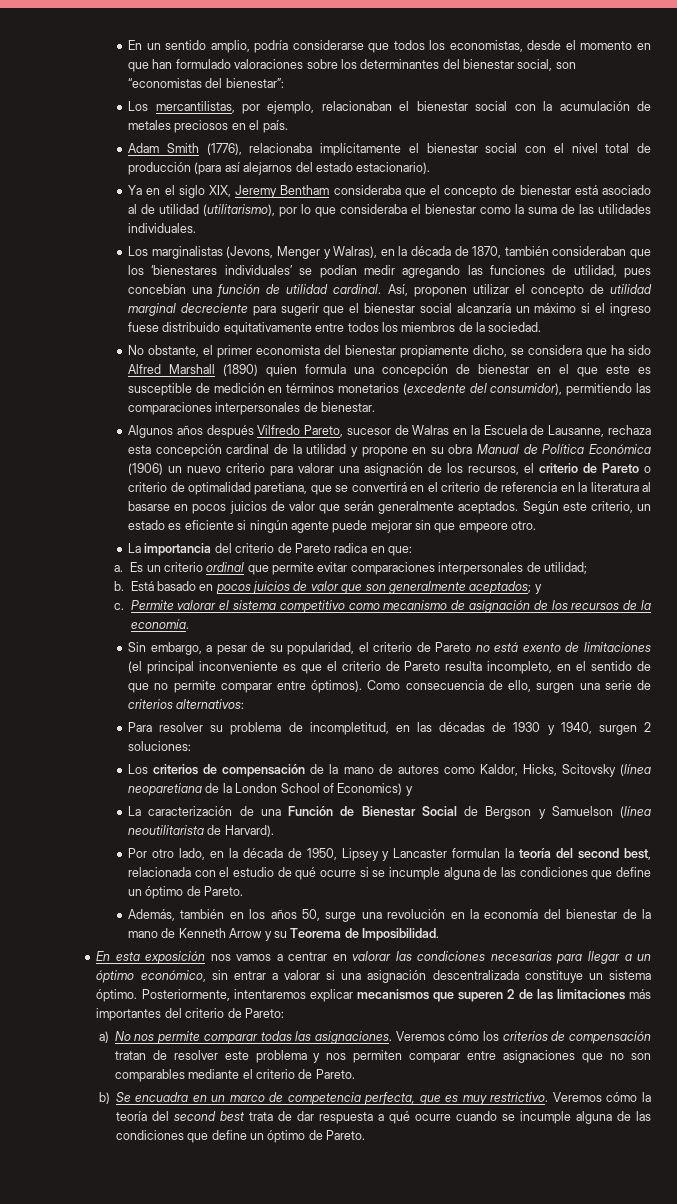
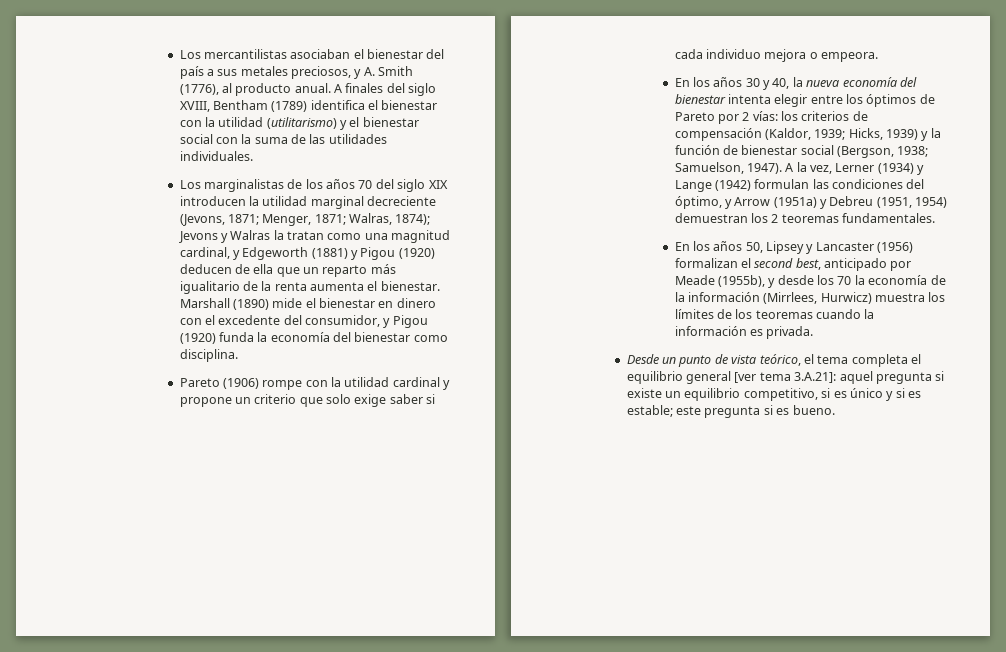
[128,40,651,53] [128,59,576,72] [128,78,284,88] [128,101,392,114] En un sentido amplio, podría considerarse que todos los economistas, desde el momento en que han formulado valoraciones sobre los determinantes del bienestar social, son “economistas del bienestar”: // Los mercantilistas, por ejemplo, relacionaban -> [179,49,445,59] [179,66,414,79] [179,83,437,96] [179,100,438,112] [179,117,348,130] Los mercantilistas asociaban el bienestar del país a sus metales preciosos, y A. Smith (1776), al producto anual. A finales del siglo XVIII, Bentham (1789) identifica el bienestar con la utilidad (utilitarismo) y
[559,101,652,111] [128,120,288,133] [128,143,651,156] [128,162,431,175] [128,185,651,198] [128,204,525,217] acumulación de metales preciosos en el país. // Adam Smith (1776), relacionaba implícitamente el bienestar social con el nivel total de producción (para así alejarnos del estado estacionario). // Ya en el siglo XIX, Jeremy Bentham consideraba que el concepto de bienestar está asociado al de utilidad (utilitarismo), por lo que consideraba el bienestar como la -> (252, 139) none
[226,246,652,259] [128,265,651,278] [128,284,653,297] [128,303,651,316] [128,322,542,335] [128,345,651,358] [128,364,651,377] [128,383,651,396] [128,402,376,415] [128,425,651,438] [128,444,651,457] [128,463,651,476] [128,482,652,495] [128,501,652,514] [128,520,537,533] [128,543,413,556] [114,562,587,575] [114,581,542,594] [114,600,652,613] [130,619,189,629] [128,642,651,655] [128,661,651,674] [128,680,651,693] [128,699,245,709] [128,722,651,735] [128,741,192,751] [128,764,651,777] [128,783,413,796] [128,806,651,819] [128,825,274,837] [128,848,651,861] [128,867,651,880] [128,886,244,899] [128,909,651,922] [128,928,440,941] [96,951,651,964] [96,970,651,983] [96,989,651,1002] [96,1008,284,1021] [98,1031,652,1044] [114,1050,651,1063] [114,1069,355,1082] [98,1092,651,1105] [115,1111,651,1124] [115,1130,365,1143] (Jevons, Menger y Walras), en la década de 1870, también consideraban que los ‘bienestares individuales’ se podían medir agregando las funciones de utilidad, pues concebían una función de utilidad cardinal. Así, proponen utilizar el concepto de utilidad marginal decreciente para sugerir que el bienestar social alcanzaría un máximo si el ingreso fuese distribuido equitativamente entre todos los miembros de la sociedad. // No obstante, el primer economista del bienestar propiamente dicho, se considera que ha sido Alfred Marshall (1890) quien formula una concepción de bienestar en el que este es susceptible de medición en términos monetarios (excedente del consumidor), permitiendo las comparaciones interpersonales de bienestar. // Algunos años después Vilfredo Pareto, sucesor de Walras en la Escuela de Lausanne, rechaza esta concepción cardinal de la utilidad y propone en su obra Manual de Política Económica (1906) un nuevo criterio para valorar una asignación de los recursos, el criterio de Pareto o criterio de optimalidad paretiana, que se convertirá en el criterio de referencia en la literatura al basarse en pocos juicios de valor que serán generalmente aceptados. Según este criterio, un estado es eficiente si ningún agente puede mejorar sin que empeore otro. // La importancia del criterio de Pareto radica en que: // a. Es un criterio ordinal que permite evitar comparaciones interpersonales de utilidad; // b. Está basado en pocos juicios de valor que son generalmente aceptados; y // c. Permite valorar el sistema competitivo como mecanismo de asignación de los recursos de la economía. // Sin embargo, a pesar de su popularidad, el criterio de Pareto no está exento de limitaciones (el principal inconveniente es que el criterio de Pareto resulta incompleto, en el sentido de que no permite comparar entre óptimos). Como consecuencia de ello, surgen una serie de criterios alternativos: // Para resolver su problema de incompletitud, en las décadas de 1930 y 1940, surgen 2 soluciones: // Los criterios de compensación de la mano de autores como Kaldor, Hicks, Scitovsky (línea neoparetiana de la London School of Economics) y // La caracterización de una Función de Bienestar Social de Bergson y Samuelson (línea neoutilitarista de Harvard). // Por otro lado, en la década de 1950, Lipsey y Lancaster formulan la teoría del second best, relacionada con el estudio de qué ocurre si se incumple alguna de las condiciones que define un óptimo de Pareto. // Además, también en los años 50, surge una revolución en la economía del bienestar de la mano de Kenneth Arrow y su Teorema de Imposibilidad. // En esta exposición nos vamos a centrar en valorar las condiciones necesarias para llegar a un óptimo económico, sin entrar a valorar si una asignación descentralizada constituye un sistema óptimo. Posteriormente, intentaremos explicar mecanismos que superen 2 de las limitaciones más importantes del criterio de Pareto: // a) No nos permite comparar todas las asignaciones. Veremos cómo los criterios de compensación tratan de resolver este problema y nos permiten comparar entre asignaciones que no son comparables mediante el criterio de Pareto. // b) Se encuadra en un marco de competencia perfecta, que es muy restrictivo. Veremos cómo la teoría del second best trata de dar respuesta a qué ocurre cuando se incumple alguna de las condiciones que define un óptimo de Pareto. -> [287,179,448,192] [179,196,437,209] [179,213,431,226] [178,230,451,243] [179,247,435,260] [179,264,396,277] [179,281,440,294] [179,298,436,310] [179,315,428,328] [179,332,448,344] [179,349,238,362] [179,377,451,390] [179,394,436,407] [674,49,879,62] [674,77,917,90] [674,94,935,107] [674,111,868,124] [674,128,941,141] [674,145,929,158] [674,162,925,175] [674,179,925,192] [674,196,948,209] [674,213,936,223] [674,241,914,254] [674,258,912,271] [674,275,946,288] [674,292,946,304] [674,309,875,319] [674,326,814,339] [626,354,922,367] [626,371,945,384] [626,388,922,401] [626,405,835,418] de los años 70 del siglo XIX introducen la utilidad marginal decreciente (Jevons, 1871; Menger, 1871; Walras, 1874); Jevons y Walras la tratan como una magnitud cardinal, y Edgeworth (1881) y Pigou (1920) deducen de ella que un reparto más igualitario de la renta aumenta el bienestar. Marshall (1890) mide el bienestar en dinero con el excedente del consumidor, y Pigou (1920) funda la economía del bienestar como disciplina. // Pareto (1906) rompe con la utilidad cardinal y propone un criterio que solo exige saber si cada individuo mejora o empeora. // En los años 30 y 40, la nueva economía del bienestar intenta elegir entre los óptimos de Pareto por 2 vías: los criterios de compensación (Kaldor, 1939; Hicks, 1939) y la función de bienestar social (Bergson, 1938; Samuelson, 1947). A la vez, Lerner (1934) y Lange (1942) formulan las condiciones del óptimo, y Arrow (1951a) y Debreu (1951, 1954) demuestran los 2 teoremas fundamentales. // En los años 50, Lipsey y Lancaster (1956) formalizan el second best, anticipado por Meade (1955b), y desde los 70 la economía de la información (Mirrlees, Hurwicz) muestra los límites de los teoremas cuando la información es privada. // Desde un punto de vista teórico, el tema completa el equilibrio general [ver tema 3.A.21]: aquel pregunta si existe un equilibrio competitivo, si es único y si es estable; este pregunta si es bueno.

